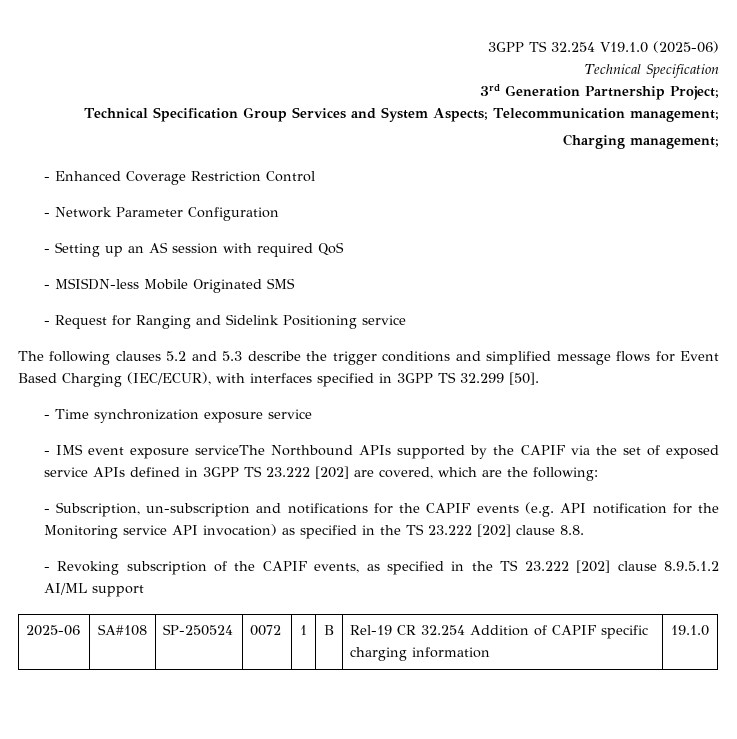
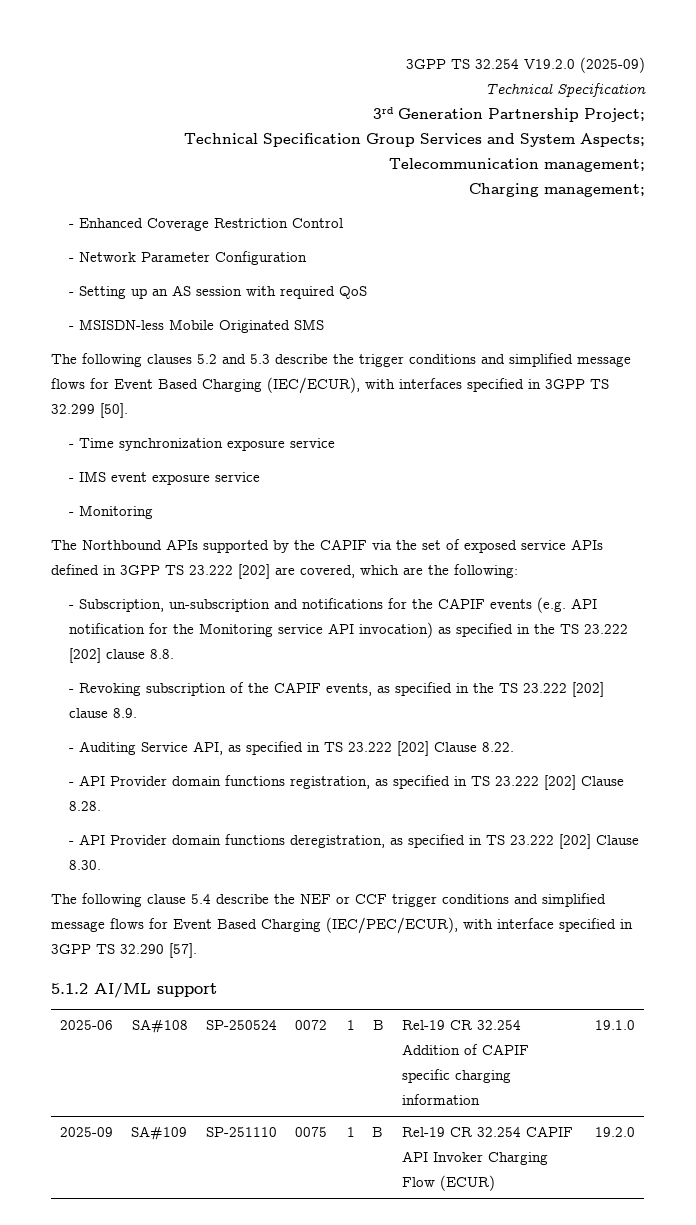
[600,41,719,53] V19.1.0 (2025-06) -> [524,57,645,73] V19.2.0 (2025-09)
[43,314,406,329] // - Request for Ranging and Sidelink Positioning service -> (325, 324) none
[195,445,266,455] serviceThe -> [215,472,261,482] [69,505,154,519] [51,540,77,550] service // - Monitoring // The
[664,561,719,571] 8.9.5.1.2 -> [113,708,138,718] [69,741,515,756] [69,775,625,790] [69,801,102,811] [69,834,640,849] [69,860,102,870] [51,893,606,907] [51,917,633,934] [51,943,197,958] [51,983,88,994] 8.9. // - Auditing Service API, as specified in TS 23.222 [202] Clause 8.22. // - API Provider domain functions registration, as specified in TS 23.222 [202] Clause 8.28. // - API Provider domain functions deregistration, as specified in TS 23.222 [202] Clause 8.30. // The following clause 5.4 describe the NEF or CCF trigger conditions and simplified message flows for Event Based Charging (IEC/PEC/ECUR), with interface specified in 3GPP TS 32.290 [57]. // 5.1.2
(709, 630) none -> [59,1127,113,1137] [130,1126,187,1140] [205,1127,277,1137] [294,1127,327,1137] [346,1127,355,1137] [371,1127,383,1137] [401,1126,573,1137] [401,1151,548,1165] [401,1175,495,1191] [594,1127,635,1137] // 2025-09 | SA#109 | SP-251110 | 0075 | 1 | B | Rel-19 CR 32.254 CAPIF API Invoker Charging Flow (ECUR) | 19.2.0

